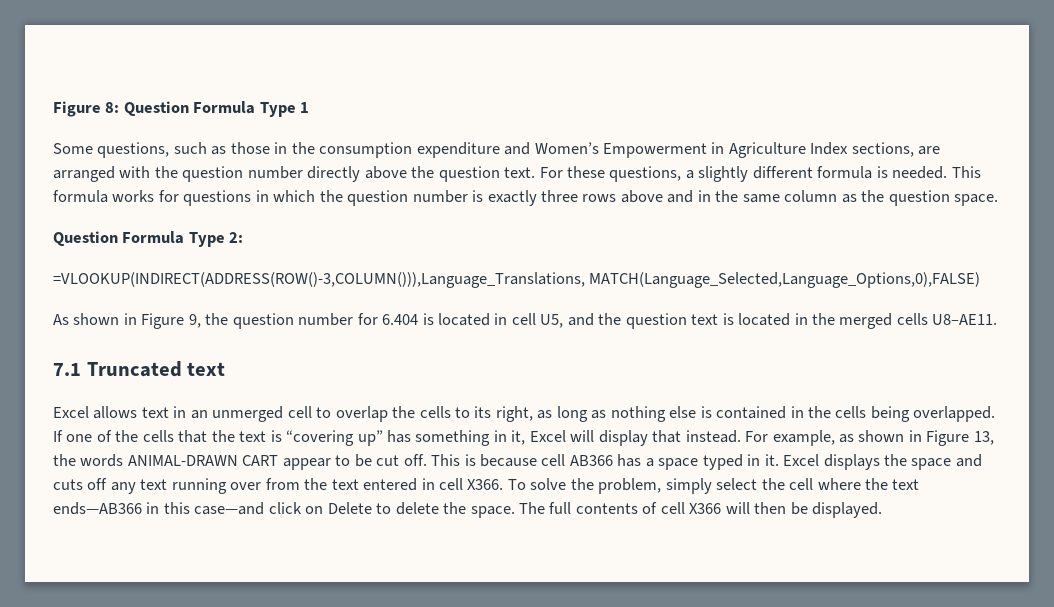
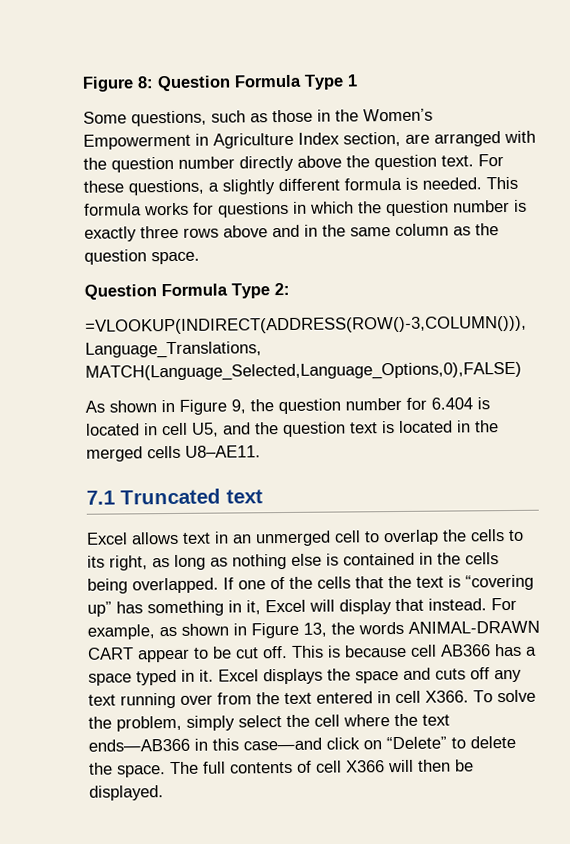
[319,142,531,158] consumption expenditure and -> (359, 115) none
[851,142,914,157] sections, -> [343,131,401,147] section,
[327,502,372,514] Delete -> [386,736,447,750] “Delete”

